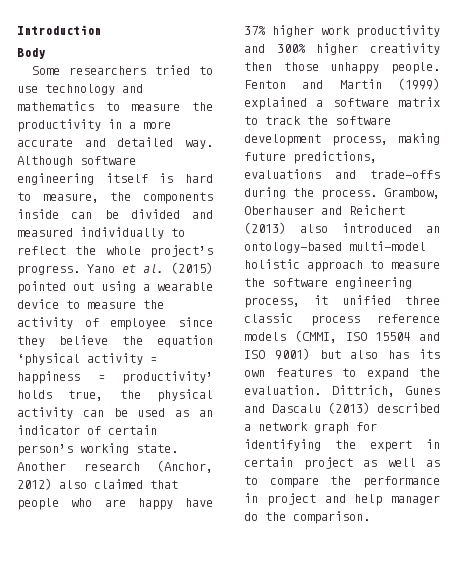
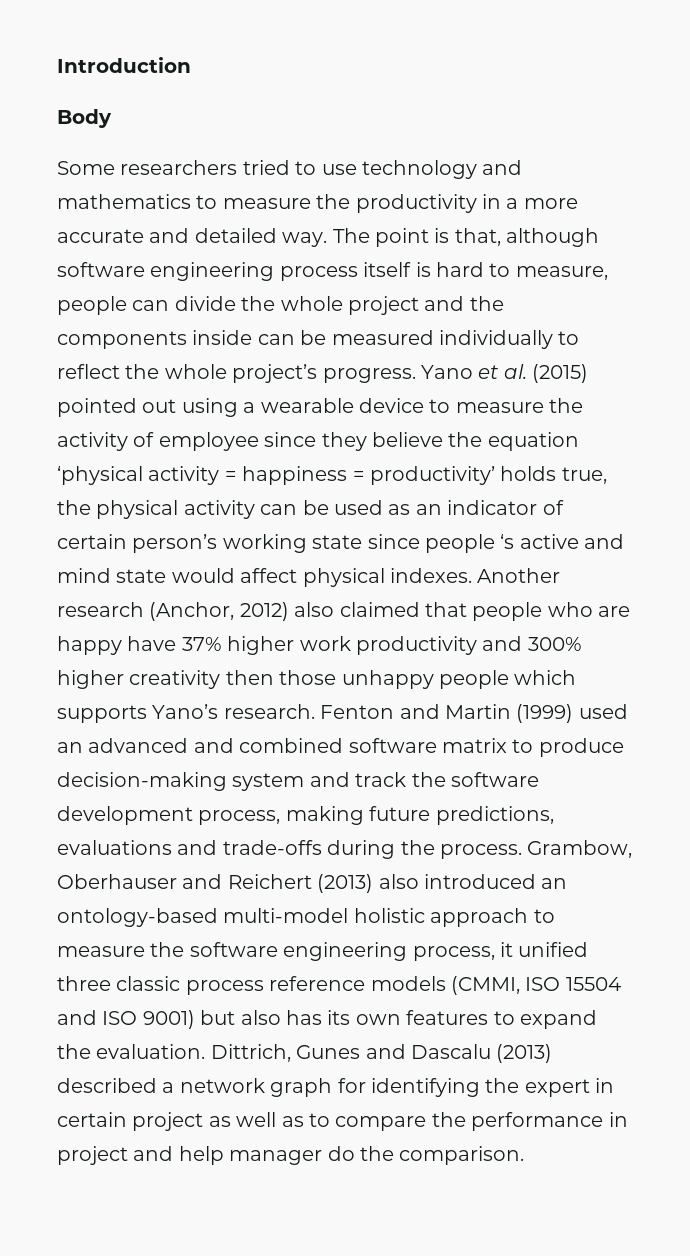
[17,156,136,167] [17,173,94,185] Although software engineering -> [332,228,600,247] [57,262,358,281] The point is that, although software engineering process
(99, 198) none -> [57,296,465,315] people can divide the whole project and
[130,209,213,219] divided and -> (327, 337) none
[136,444,178,453] state. -> [312,534,625,553] [57,568,472,587] state since people ‘s active and mind state would affect physical indexes.
[391,62,440,74] [244,78,440,90] [244,97,440,110] [244,116,258,125] people. Fenton and Martin (1999) explained a software matrix to -> [439,670,577,689] [57,704,628,723] [57,738,624,757] [57,772,350,791] people which supports Yano’s research. Fenton and Martin (1999) used an advanced and combined software matrix to produce decision-making system and

